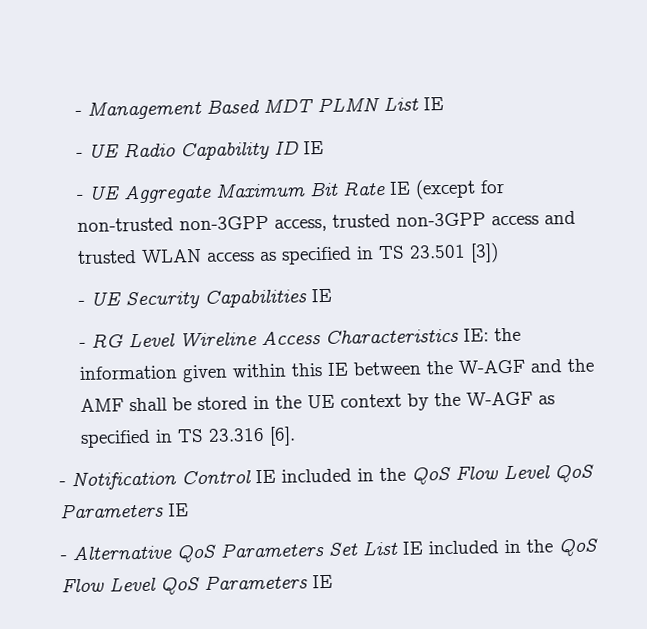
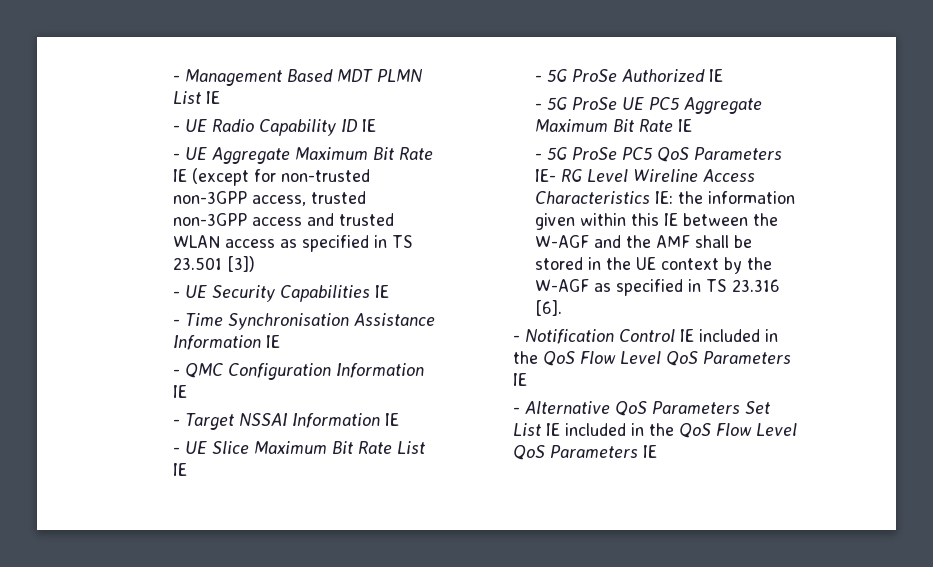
(87, 345) none -> [184,313,435,330] [172,335,280,350] [172,363,424,380] [172,385,187,398] [172,413,400,430] [172,441,425,454] [172,463,187,476] [534,69,723,82] [534,97,762,114] [534,119,692,132] [534,147,782,162] [534,169,556,182] Time Synchronisation Assistance Information IE // - QMC Configuration Information IE // - Target NSSAI Information IE // - UE Slice Maximum Bit Rate List IE // - 5G ProSe Authorized IE // - 5G ProSe UE PC5 Aggregate Maximum Bit Rate IE // - 5G ProSe PC5 QoS Parameters IE-

